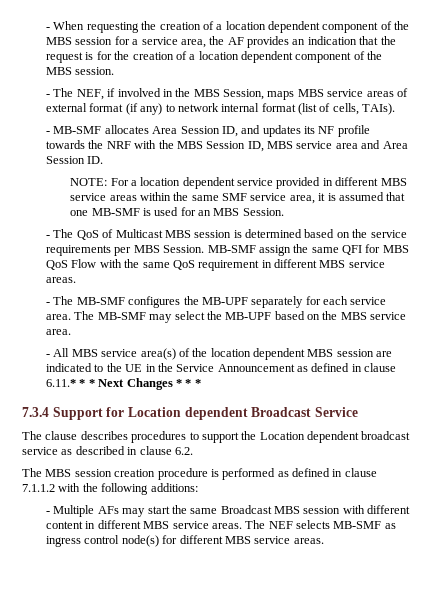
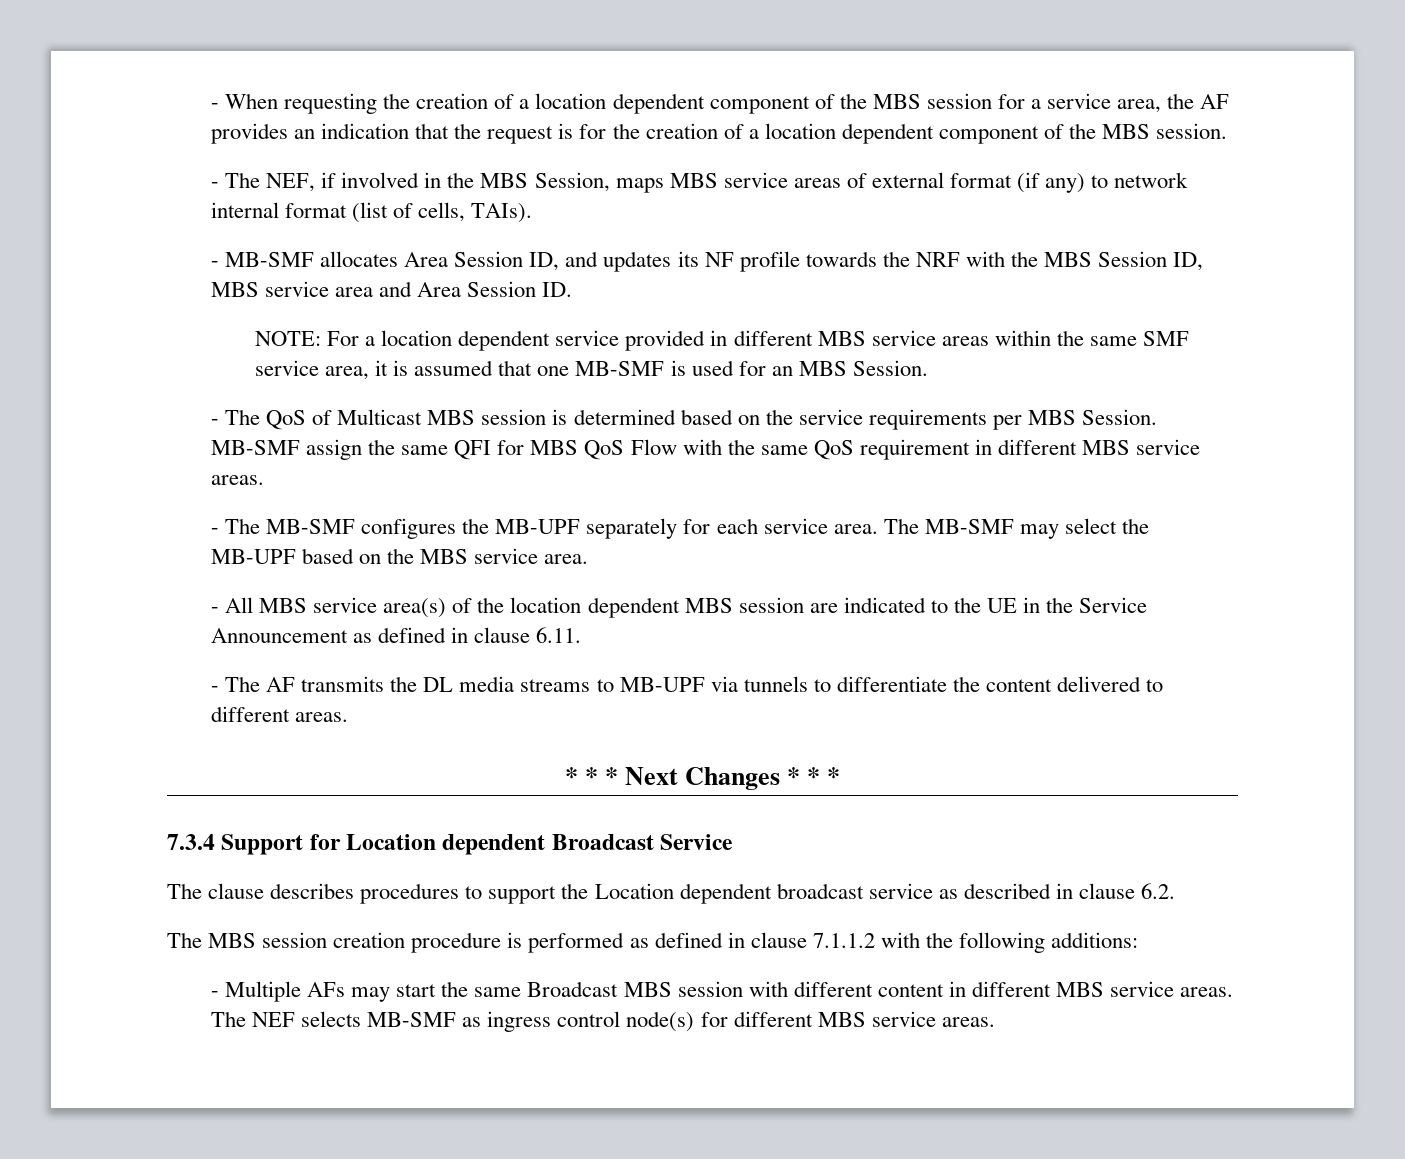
[46,379,77,387] 6.11.* -> [536,627,582,643] [210,676,1164,692] [210,706,349,722] [564,767,578,785] 6.11. // - The AF transmits the DL media streams to MB-UPF via tunnels to differentiate the content delivered to different areas. // *

